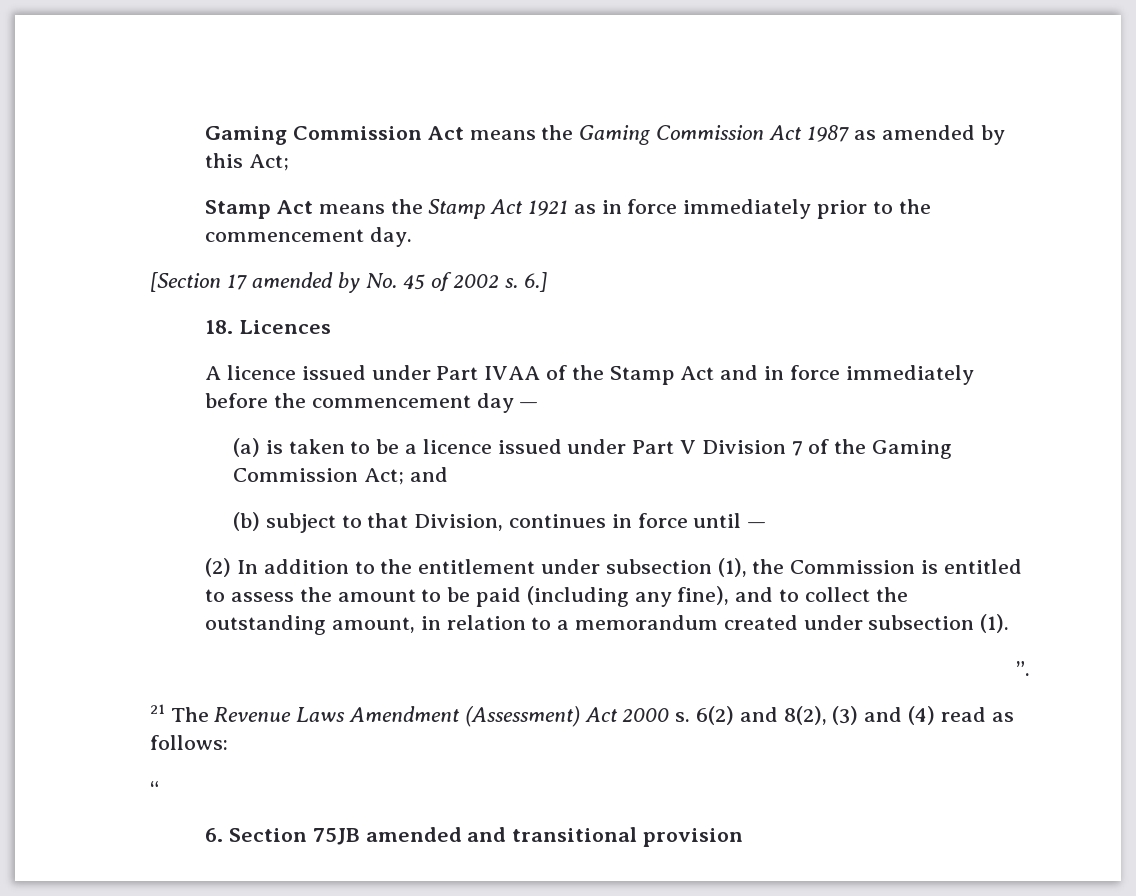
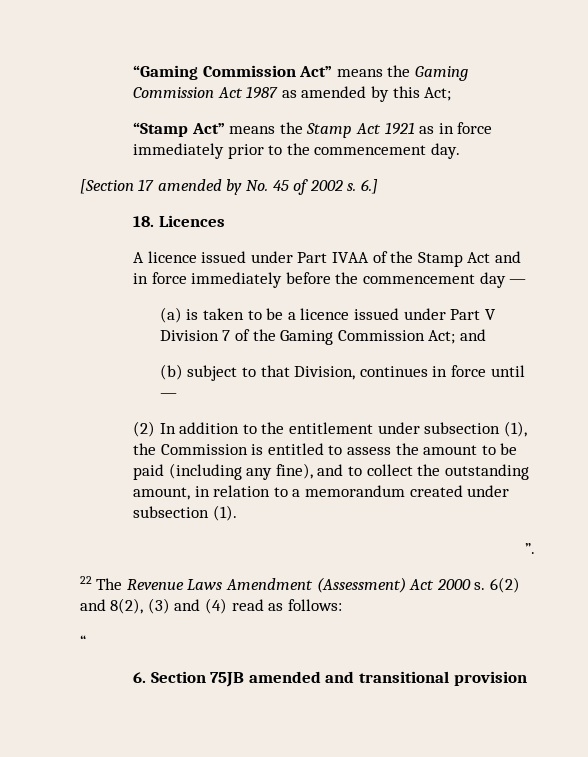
[205,126,464,145] Gaming Commission Act -> [133,65,333,80] “Gaming Commission Act”
[205,200,314,219] Stamp Act -> [133,122,225,137] “Stamp Act”
[149,704,165,714] 21 -> [79,576,92,584] 22

